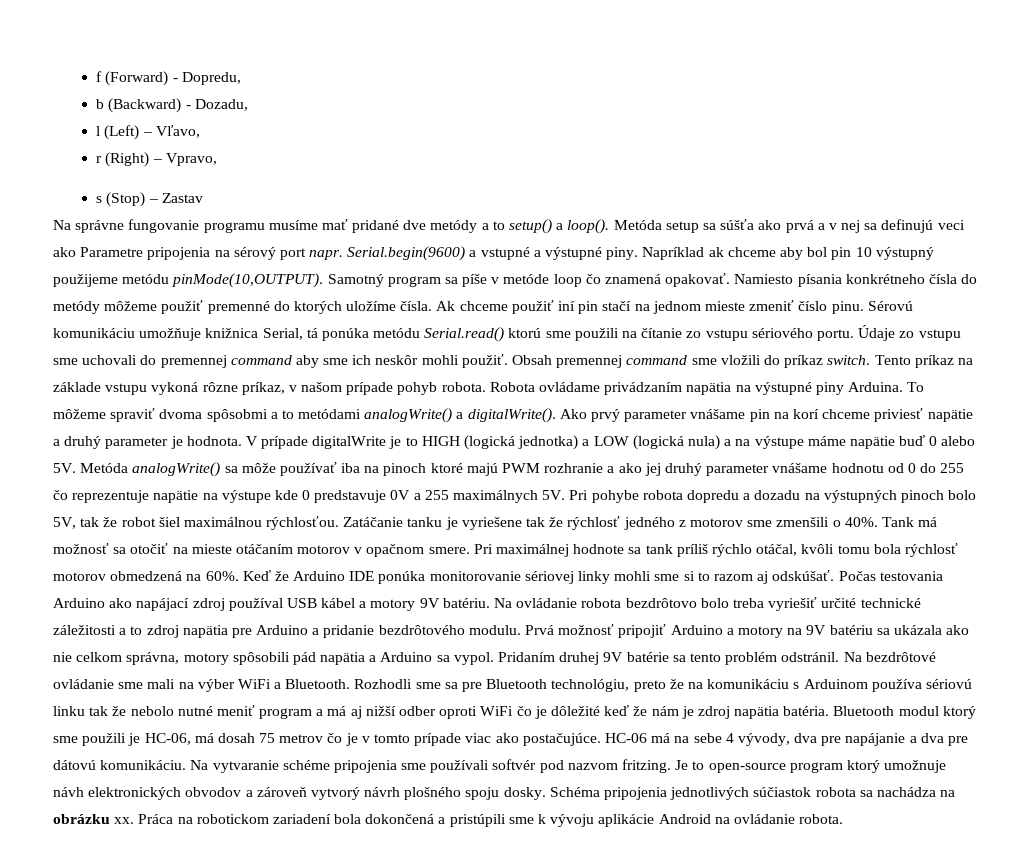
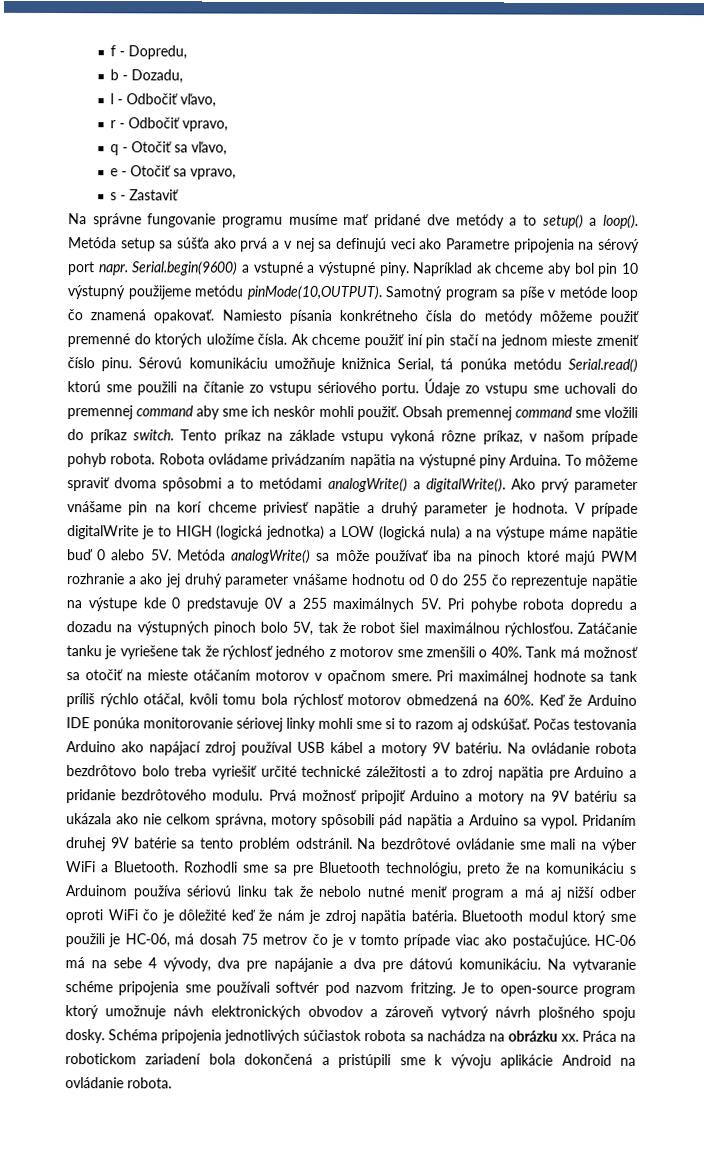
[105,71,169,86] (Forward) -> (117, 51) none
[108,98,182,113] (Backward) -> (120, 75) none
[104,125,200,140] [96,152,217,167] [96,192,203,207] (Left) – Vľavo, // r (Right) – Vpravo, // s (Stop) – Zastav -> [117,93,217,108] [110,117,229,132] [110,141,228,156] [110,165,237,180] [110,189,180,201] - Odbočiť vľavo, // r - Odbočiť vpravo, // q - Otočiť sa vľavo, // e - Otočiť sa vpravo, // s - Zastaviť

